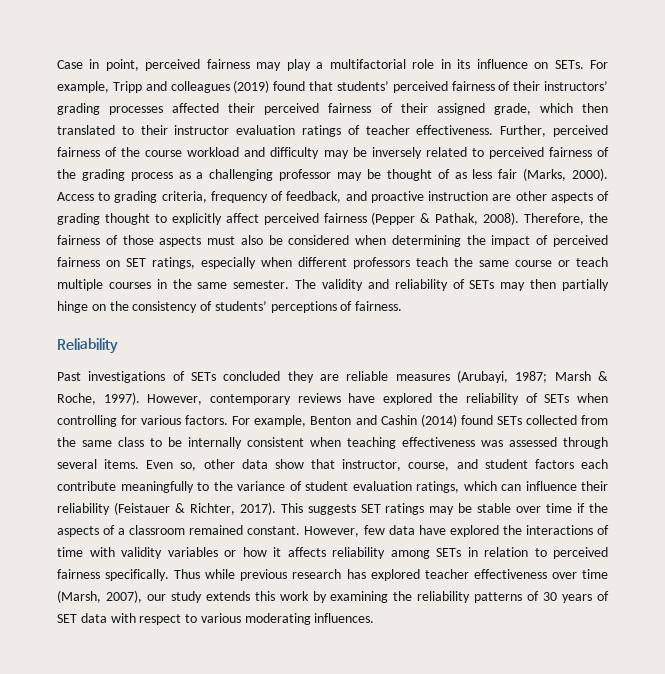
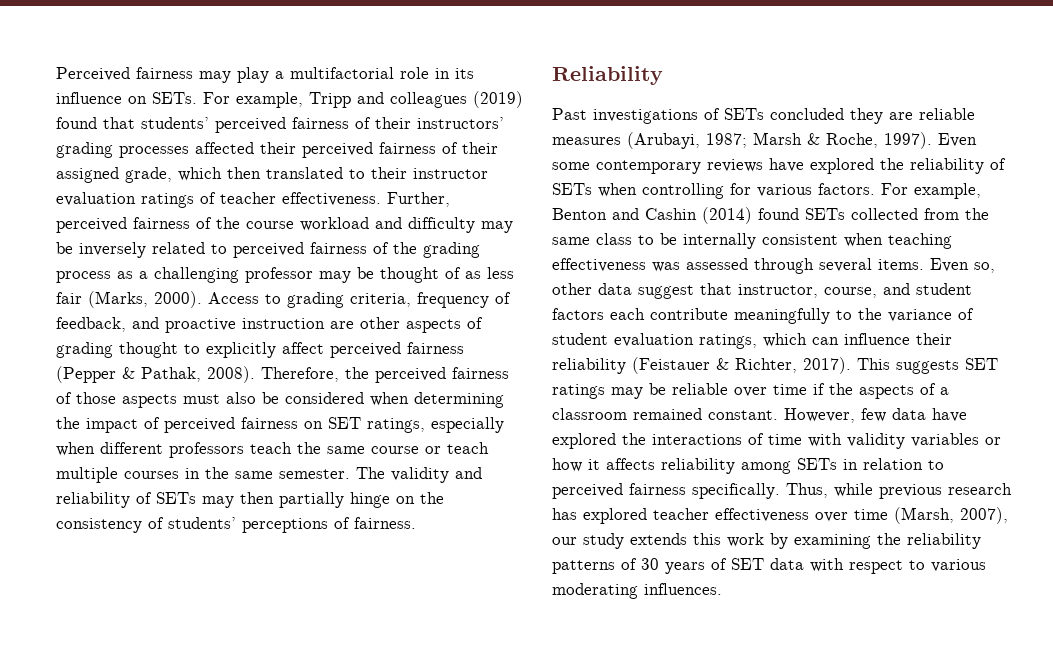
[57,59,201,71] Case in point, perceived -> [56,67,130,81] Perceived
(609, 218) none -> [375,367,446,383] perceived
[147,394,203,405] However, -> [938,133,977,147] [552,162,590,170] Even some
[274,459,304,469] show -> [638,285,694,299] suggest
[477,503,512,513] stable -> [672,383,728,395] reliable
[174,569,201,579] Thus -> [786,483,828,498] Thus,

